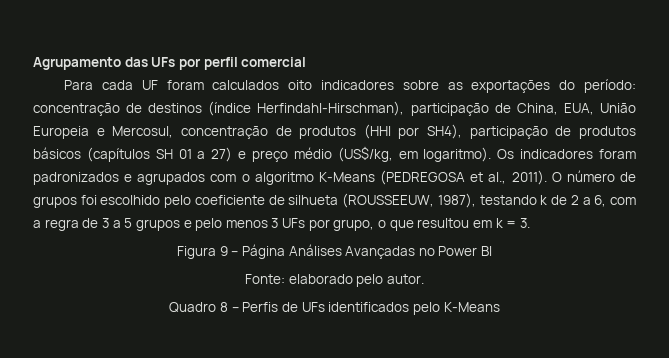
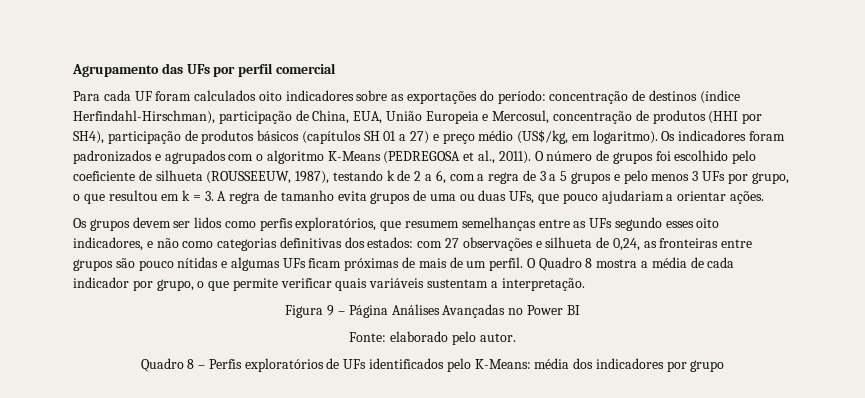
(530, 223) none -> [217,190,764,204] [73,217,720,231] [73,237,753,251] [73,257,735,271] [73,277,585,291] A regra de tamanho evita grupos de uma ou duas UFs, que pouco ajudariam a orientar ações. // Os grupos devem ser lidos como perfis exploratórios, que resumem semelhanças entre as UFs segundo esses oito indicadores, e não como categorias definitivas dos estados: com 27 observações e silhueta de 0,24, as fronteiras entre grupos são pouco nítidas e algumas UFs ficam próximas de mais de um perfil. O Quadro 8 mostra a média de cada indicador por grupo, o que permite verificar quais variáveis sustentam a interpretação.
(279, 307) none -> [244,358,324,372] exploratórios
[443,302,500,312] K-Means -> [474,358,725,372] K-Means: média dos indicadores por grupo

